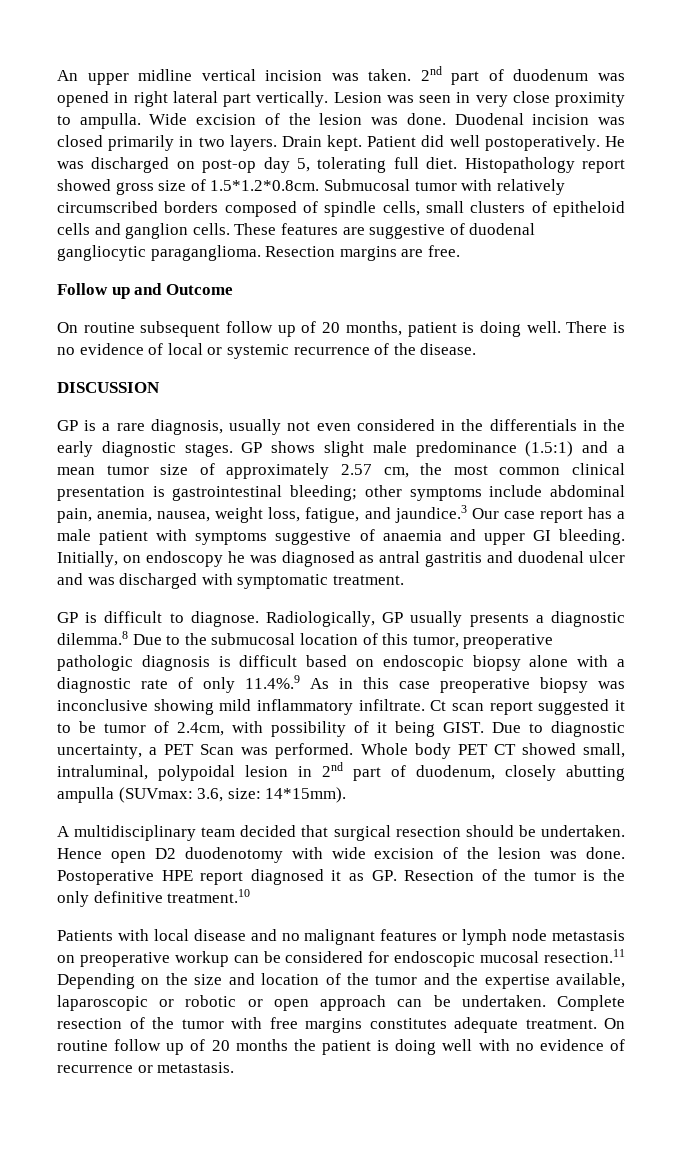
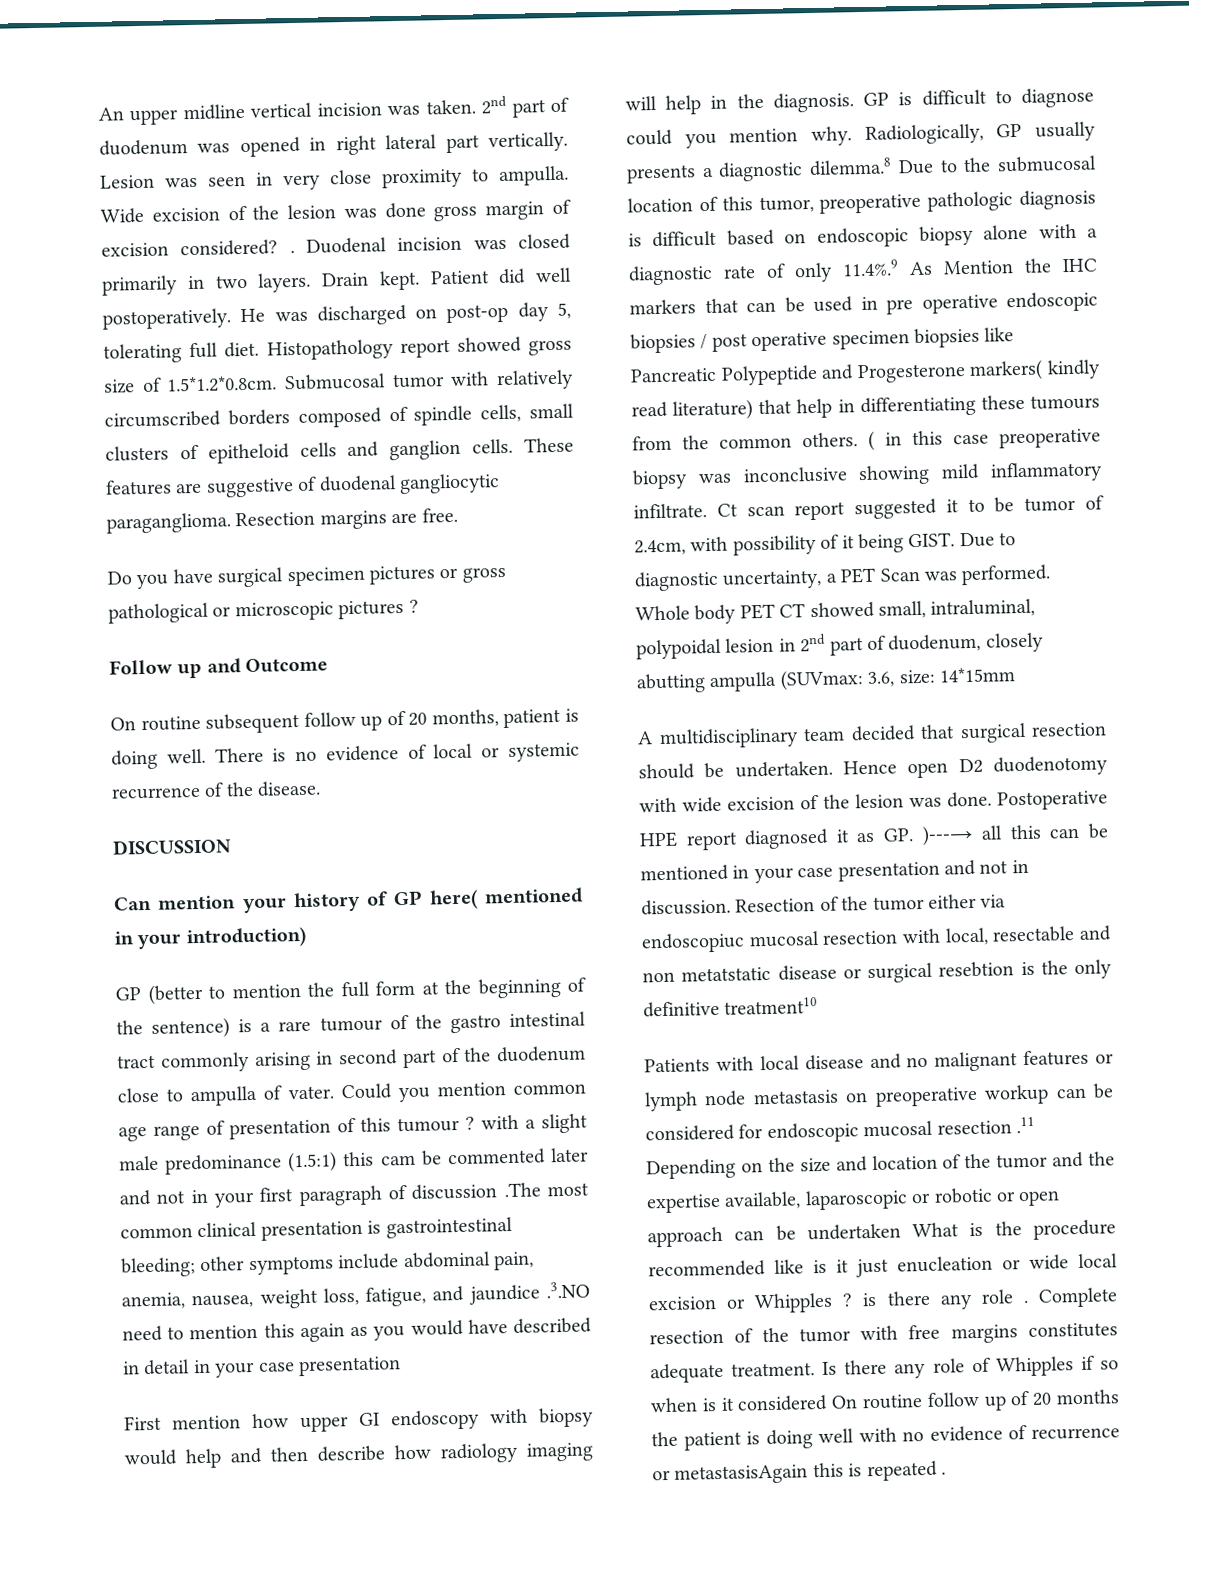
[406,113,446,125] done. -> [384,199,571,222] [101,239,295,257] done gross margin of excision considered? .
(460, 251) none -> [107,565,506,590] [108,599,419,624] // Do you have surgical specimen pictures or gross pathological or microscopic pictures ?
[57,419,625,435] [57,441,625,457] [57,463,443,479] GP is a rare diagnosis, usually not even considered in the differentials in the early diagnostic stages. GP shows slight male predominance (1.5:1) and a mean tumor size of approximately 2.57 cm, the -> [114,887,583,914] [114,926,306,950] [115,977,586,1005] [116,1011,586,1039] [117,1045,586,1073] [117,1082,586,1107] [118,1113,588,1142] [119,1147,589,1175] [119,1182,541,1208] Can mention your history of GP here( mentioned in your introduction) // GP (better to mention the full form at the beginning of the sentence) is a rare tumour of the gastro intestinal tract commonly arising in second part of the duodenum close to ampulla of vater. Could you mention common age range of presentation of this tumour ? with a slight male predominance (1.5:1) this cam be commented later and not in your first paragraph of discussion .The
[394,505,625,523] [57,529,626,545] [57,551,626,567] [57,573,404,589] [57,611,259,627] jaundice.3 Our case report has a male patient with symptoms suggestive of anaemia and upper GI bleeding. Initially, on endoscopy he was diagnosed as antral gastritis and duodenal ulcer and was discharged with symptomatic treatment. // GP is difficult to diagnose. -> [468,1281,590,1305] [122,1317,592,1343] [122,1356,401,1378] [124,1407,594,1433] [124,1442,594,1469] [625,87,1094,115] [626,126,852,149] jaundice .3.NO need to mention this again as you would have described in detail in your case presentation // First mention how upper GI endoscopy with biopsy would help and then describe how radiology imaging will help in the diagnosis. GP is difficult to diagnose could you mention why.
(329, 683) none -> [943,258,1098,275] [629,291,1098,315] [630,327,1015,354] [630,359,1101,386] [631,394,1100,421] [632,430,875,451] Mention the IHC markers that can be used in pre operative endoscopic biopsies / post operative specimen biopsies like Pancreatic Polypeptide and Progesterone markers( kindly read literature) that help in differentiating these tumours from the common others. (
[265,787,347,803] 14*15mm). -> [939,667,1015,683] 14*15mm
[404,869,576,881] Resection of the tumor -> [921,823,1109,846] [640,859,1029,884] [641,893,1007,916] [641,925,1112,954] [642,961,1015,984] )---→ all this can be mentioned in your case presentation and not in discussion. Resection of the tumor either via endoscopiuc mucosal resection with local, resectable and non metatstatic disease or surgical resebtion
[167,889,251,903] treatment.10 -> [724,996,819,1015] treatment10
[543,949,625,963] resection.11 -> [936,1116,1035,1135] resection .11
[461,995,546,1007] undertaken. -> [806,1219,1116,1241] [648,1253,1118,1278] [648,1289,1029,1314] undertaken What is the procedure recommended like is it just enucleation or wide local excision or Whipples ? is there any role .
(597, 1024) none -> [822,1355,1119,1379] [650,1394,829,1413] Is there any role of Whipples if so when is it considered
[157,1062,235,1073] metastasis. -> [674,1460,946,1485] metastasisAgain this is repeated .

